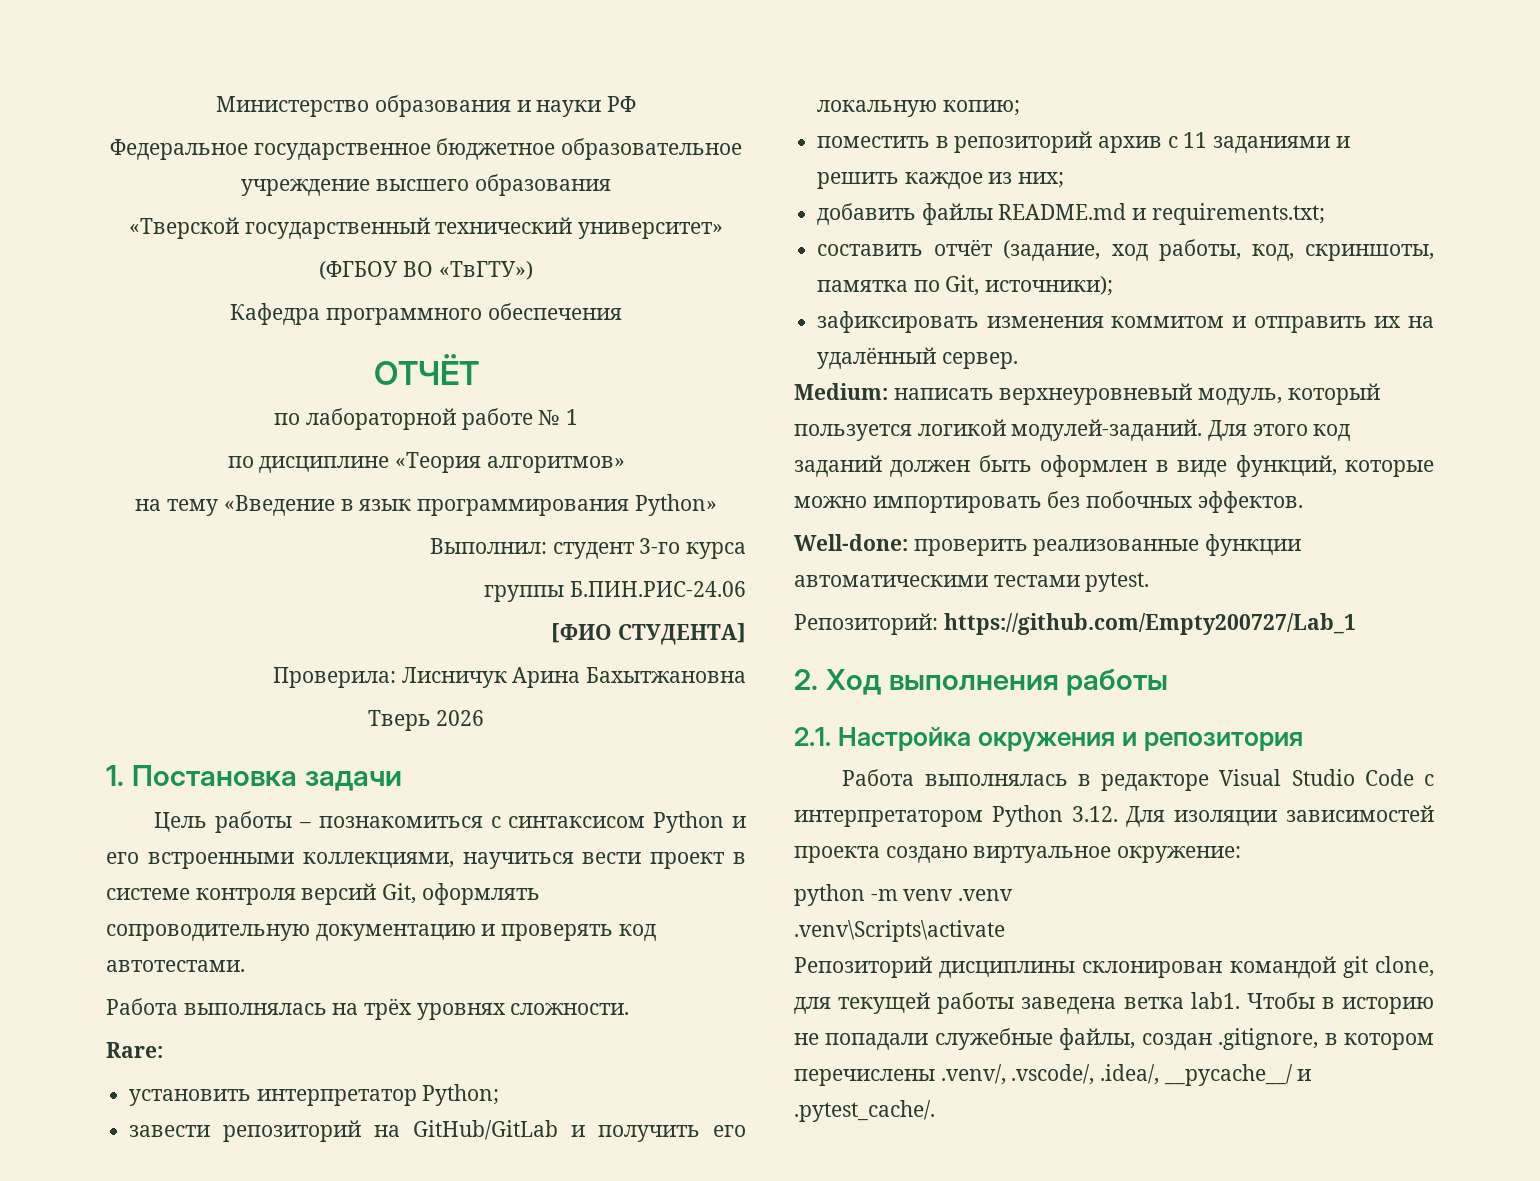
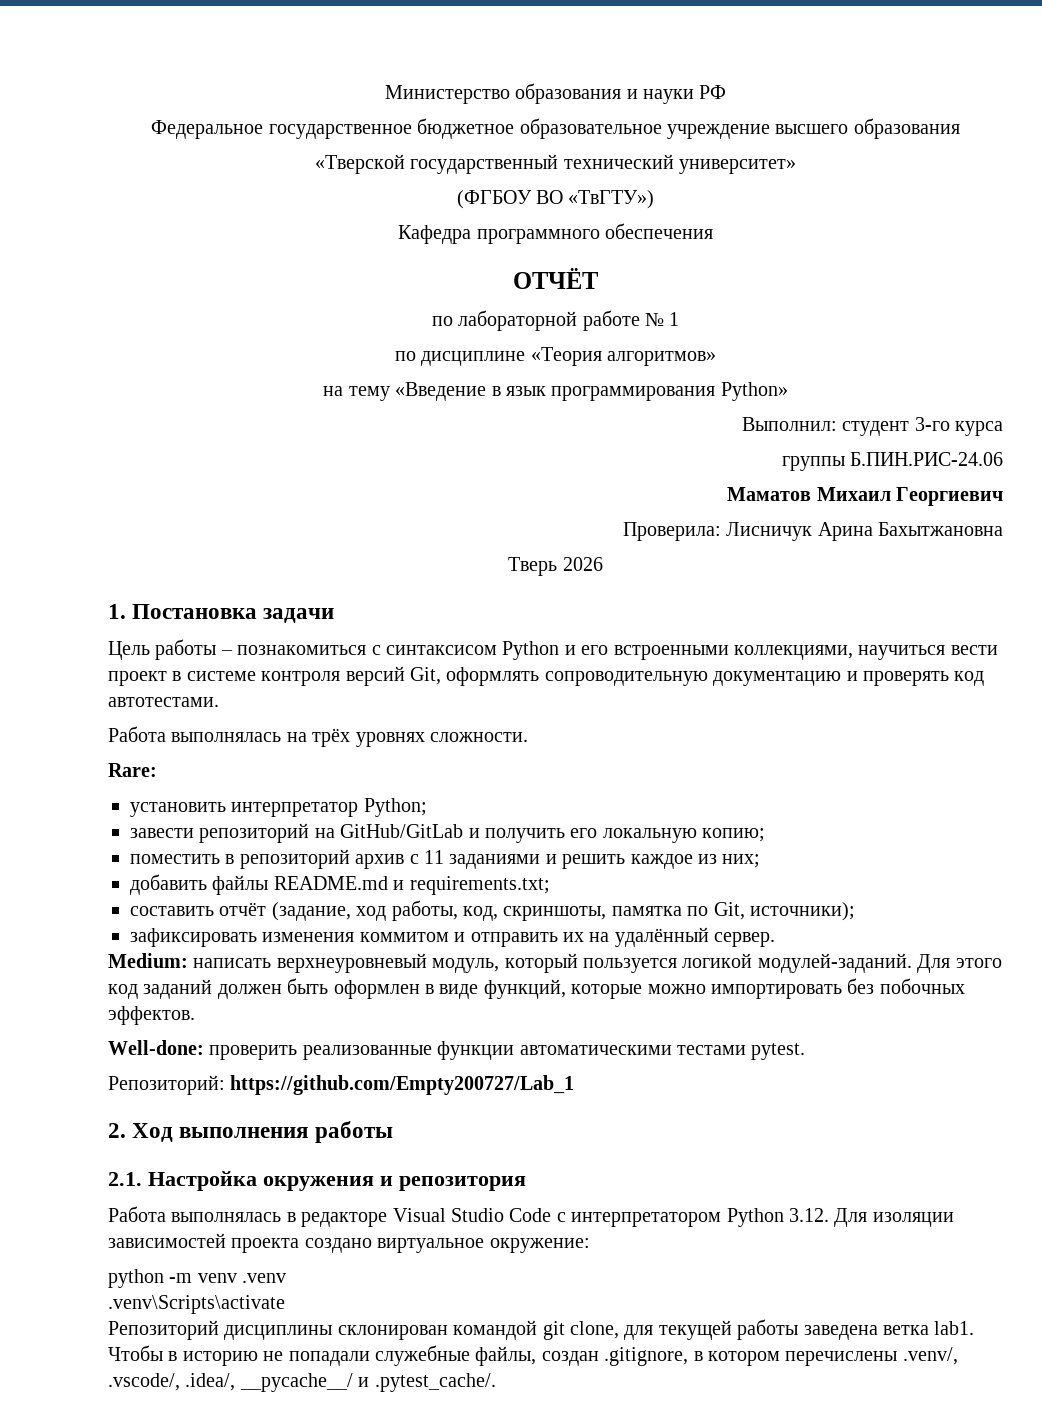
[551,623,746,645] [ФИО СТУДЕНТА] -> [727,487,1003,506] Маматов Михаил Георгиевич

